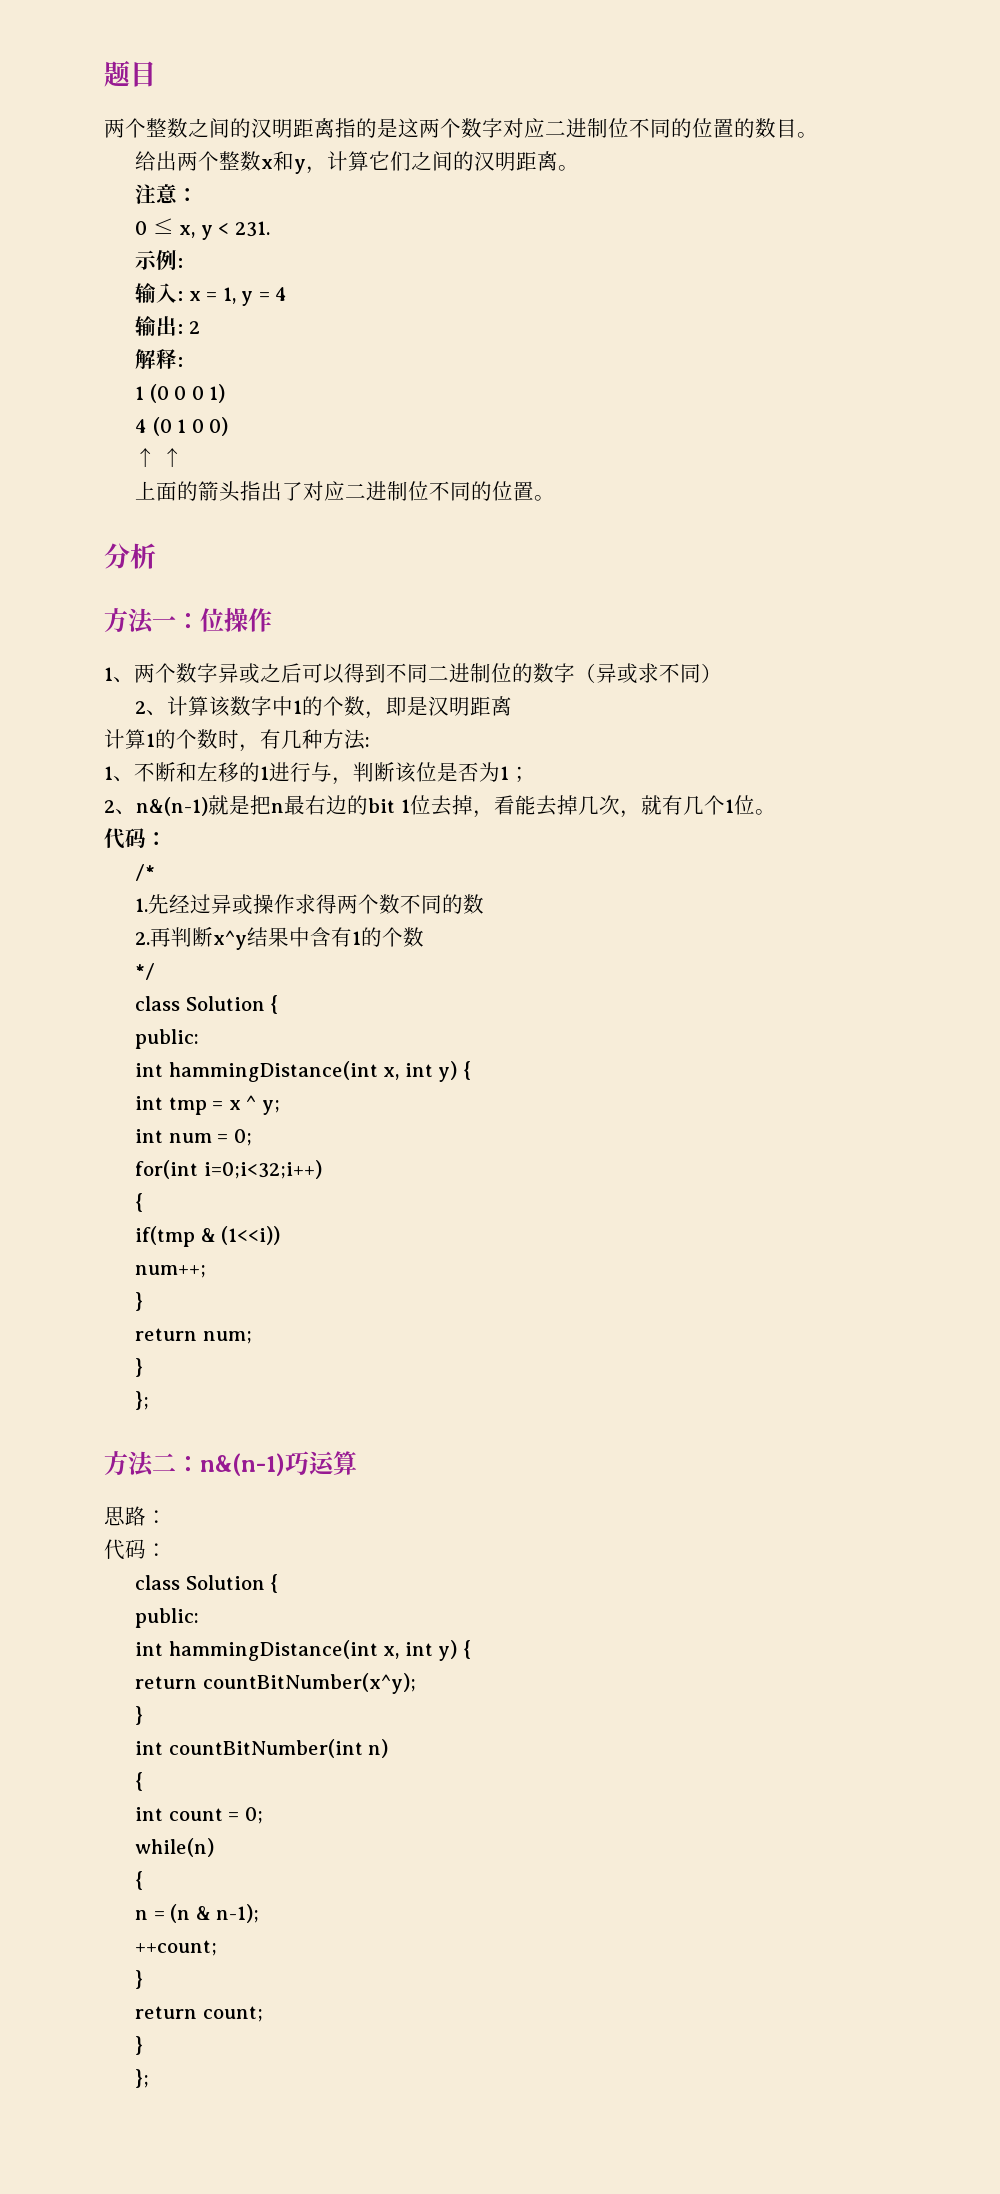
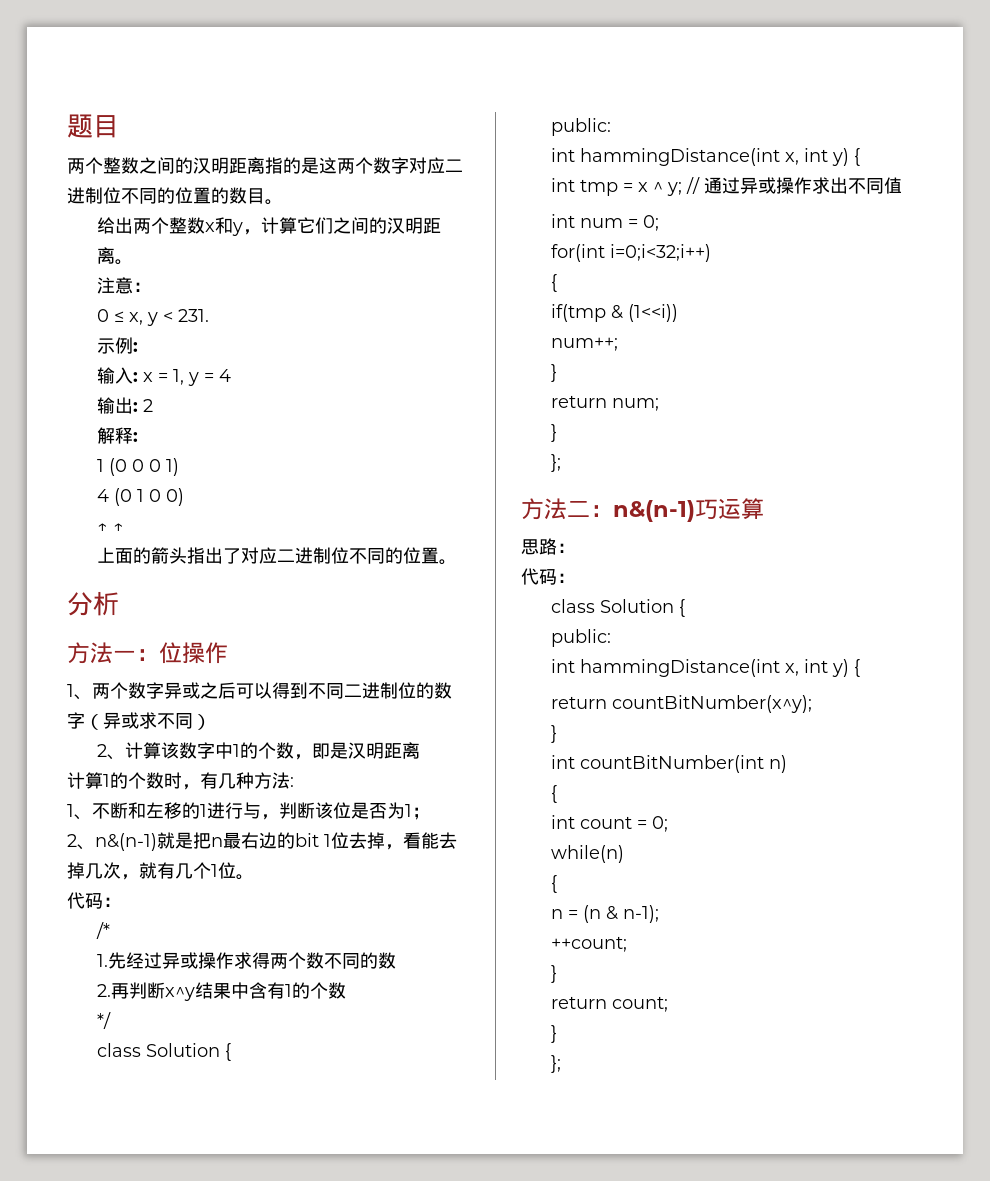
(280, 1107) none -> [686,177,903,194] // 通过异或操作求出不同值

